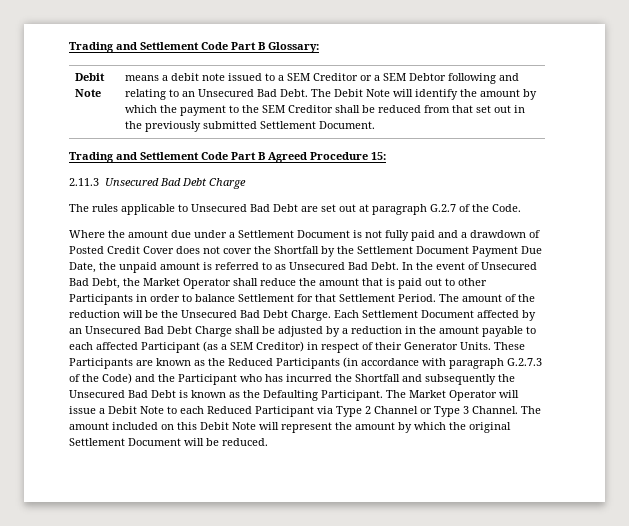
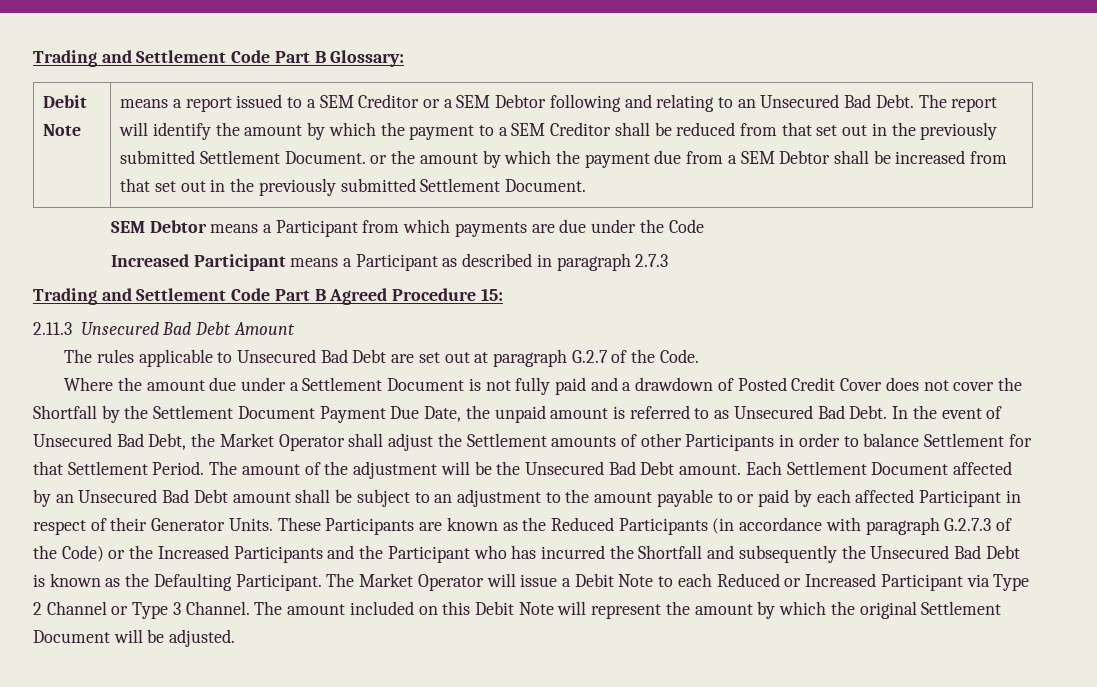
[171,73,226,81] debit note -> [185,97,232,112] report
[334,89,391,97] Debit Note -> [951,97,998,112] report
[242,105,260,113] the -> [498,127,508,136] a
(376, 125) none -> [370,150,1008,168] [120,178,586,196] [110,219,704,237] [110,253,669,271] or the amount by which the payment due from a SEM Debtor shall be increased from that set out in the previously submitted Settlement Document. // SEM Debtor means a Participant from which payments are due under the Code // Increased Participant means a Participant as described in paragraph 2.7.3
[208,178,246,189] Charge -> [233,322,295,335] Amount
[260,278,455,289] reduce the amount that is paid out to -> [388,433,637,451] adjust the Settlement amounts of
[69,310,120,318] reduction -> [353,461,438,479] adjustment
[291,310,331,321] Charge. -> [679,464,742,475] amount.
[195,326,536,337] [69,341,304,353] Charge shall be adjusted by a reduction in the amount payable to each affected Participant (as a SEM Creditor) -> [232,489,1001,507] amount shall be subject to an adjustment to the amount payable to or paid by each affected Participant
(132, 378) none -> [108,545,323,563] or the Increased Participants
(252, 410) none -> [784,573,877,587] or Increased
[222,438,268,446] reduced. -> [169,629,236,647] adjusted.

